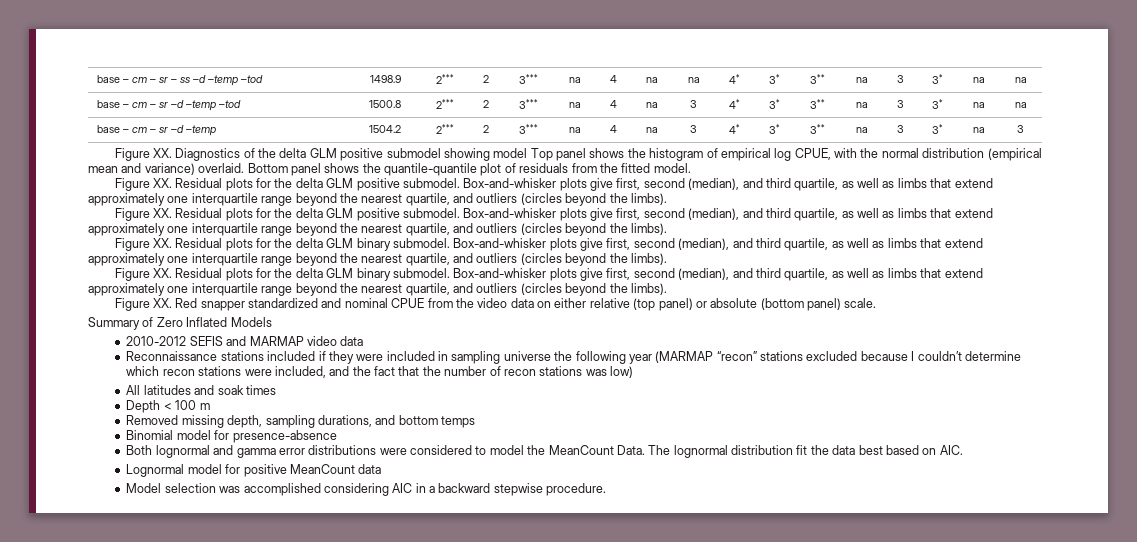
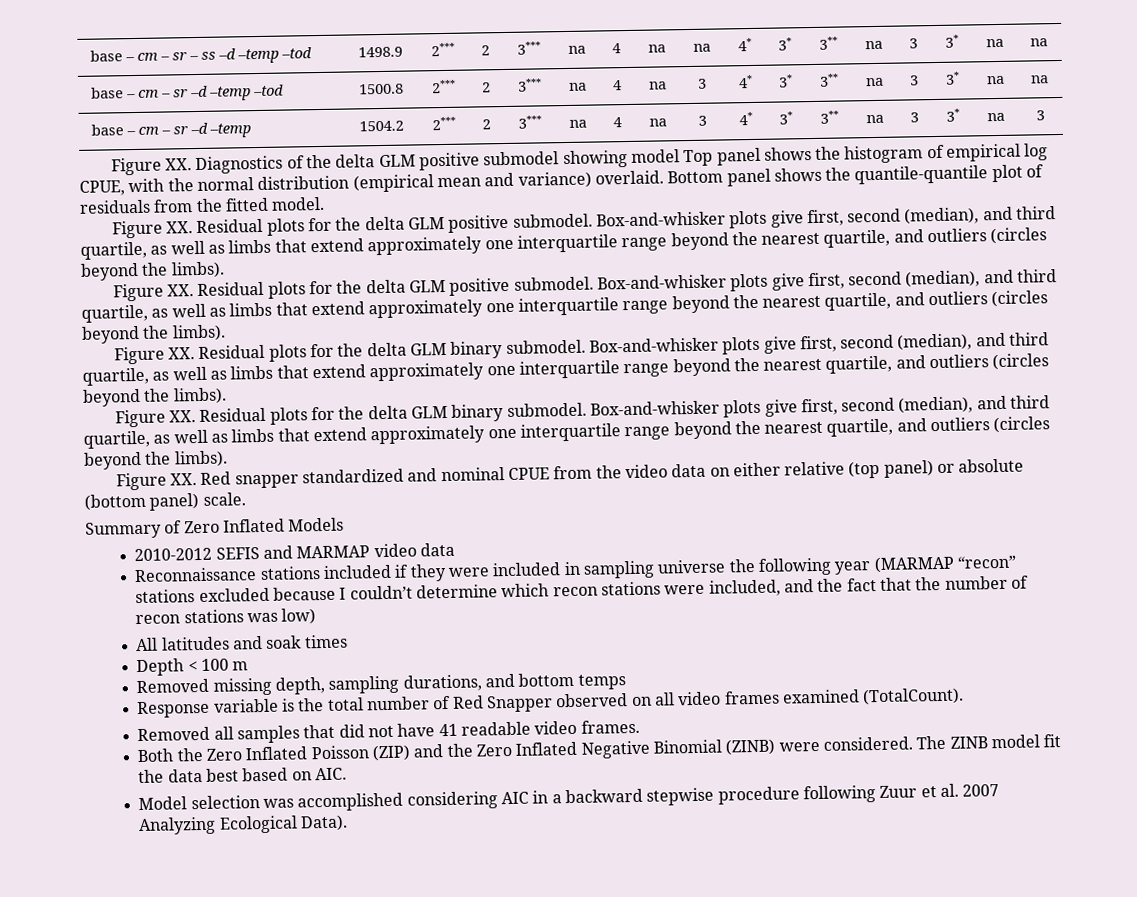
[126,430,337,443] [126,445,794,458] Binomial model for presence-absence // Both lognormal and gamma error distributions were considered to model the MeanCount Data. The lognormal distribution -> [137,687,965,719] [137,719,640,744] [137,734,1040,763] Response variable is the total number of Red Snapper observed on all video frames examined (TotalCount). // Removed all samples that did not have 41 readable video frames. // Both the Zero Inflated Poisson (ZIP) and the Zero Inflated Negative Binomial (ZINB) were considered. The ZINB model
[126,464,382,477] // Lognormal model for positive MeanCount data -> (348, 774) none
[546,483,607,496] procedure. -> [717,783,1000,805] [138,814,349,836] procedure following Zuur et al. 2007 Analyzing Ecological Data).

